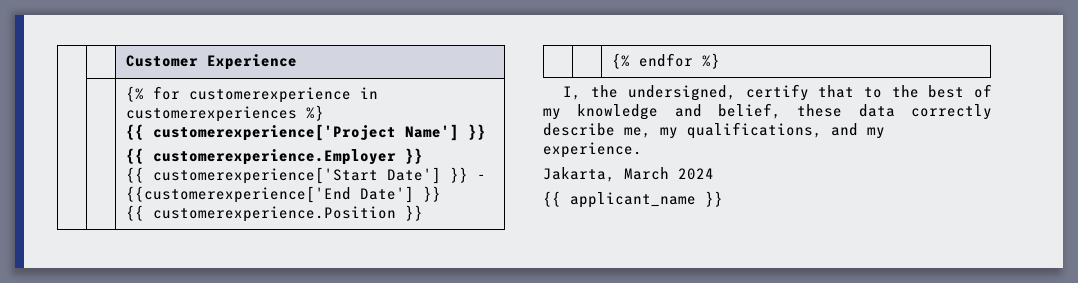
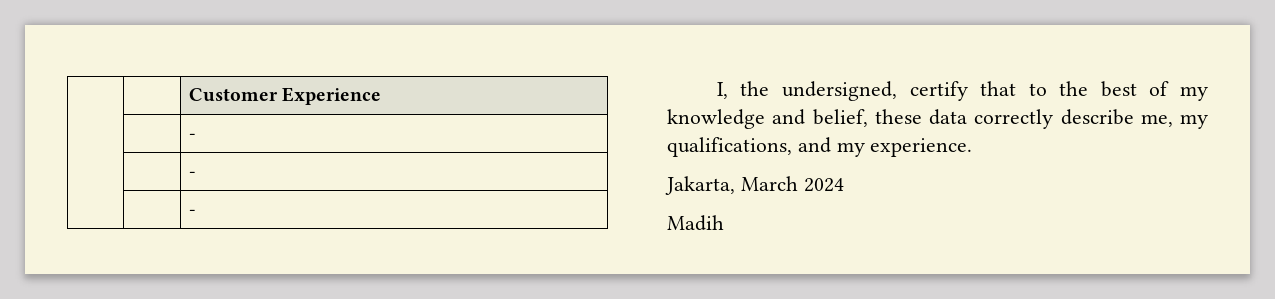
[125,86,378,103] [125,105,324,122] [125,124,486,141] [125,148,423,165] [125,167,486,184] [125,186,441,203] [125,205,423,222] [611,53,720,69] {% for customerexperience in customerexperiences %} // {{ customerexperience['Project Name'] }} // {{ customerexperience.Employer }} // {{ customerexperience['Start Date'] }} - {{customerexperience['End Date'] }} // {{ customerexperience.Position }} // | | {% endfor %} -> [188,133,196,139] [188,171,196,177] [188,209,196,215] - // | | - // | | -
[543,191,723,208] {{ applicant_name }} -> [667,215,724,231] Madih

